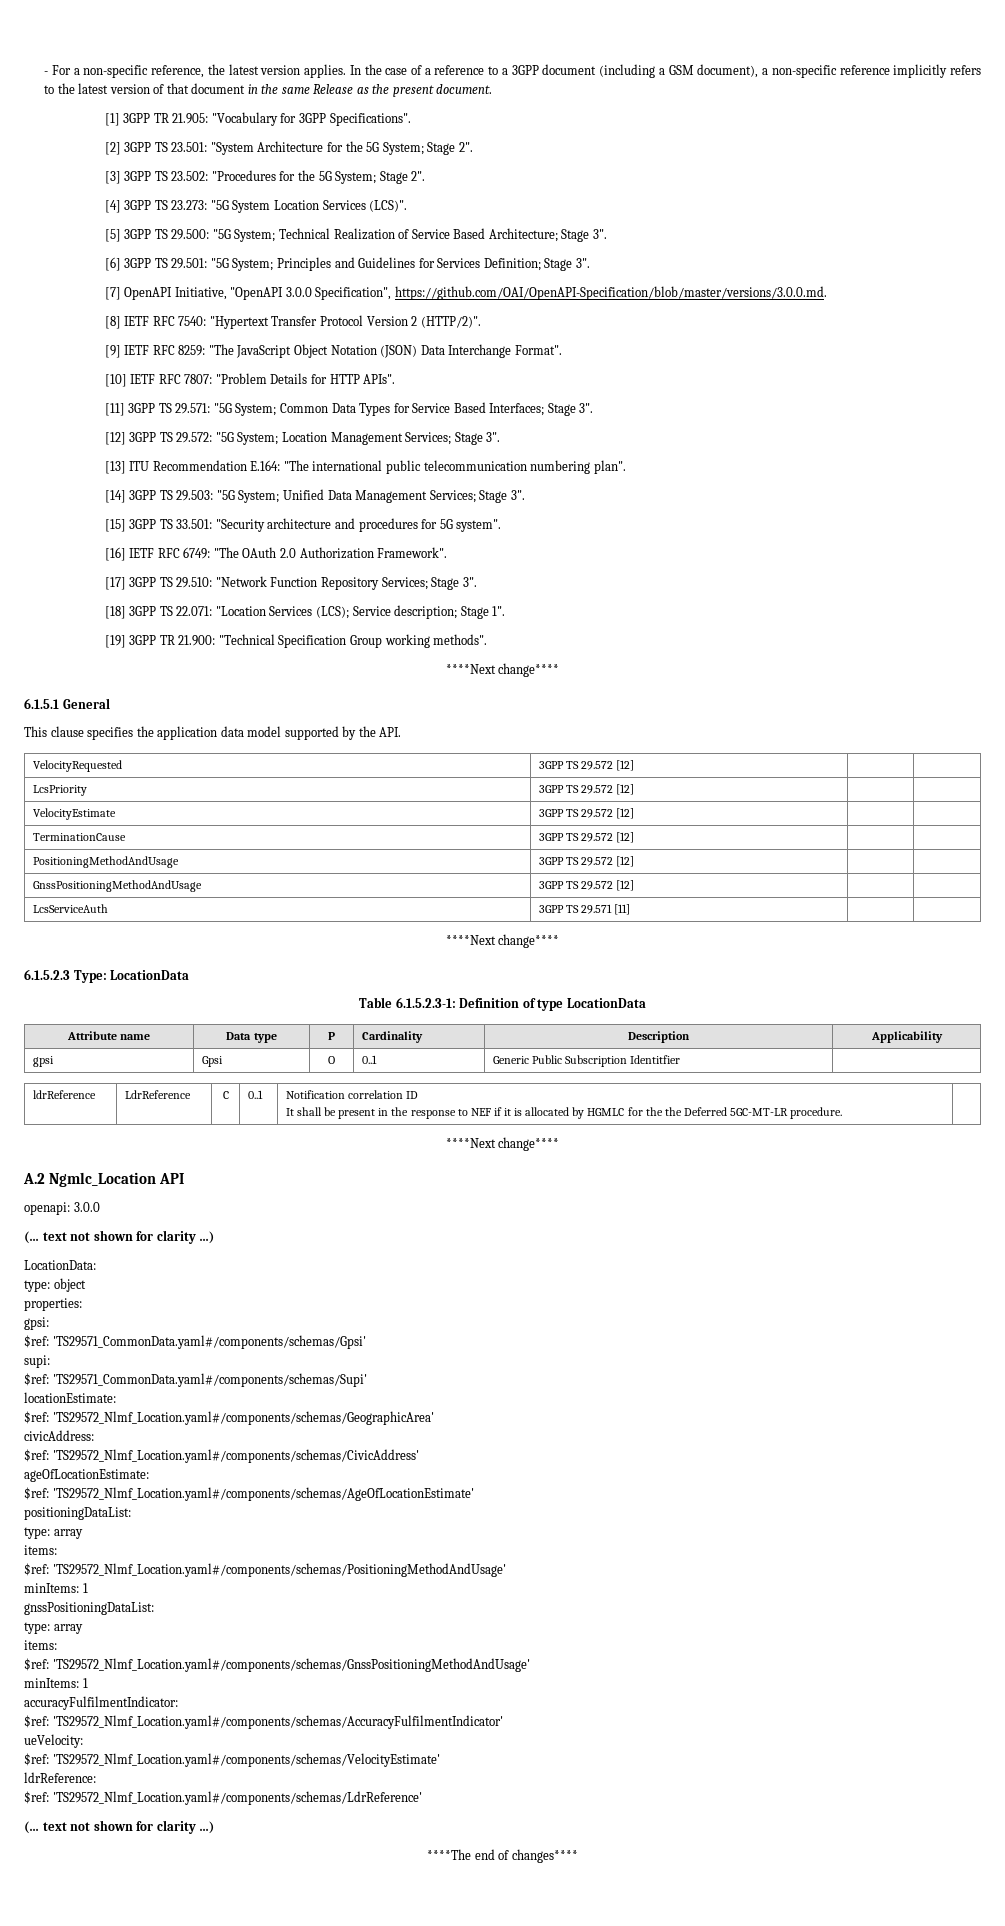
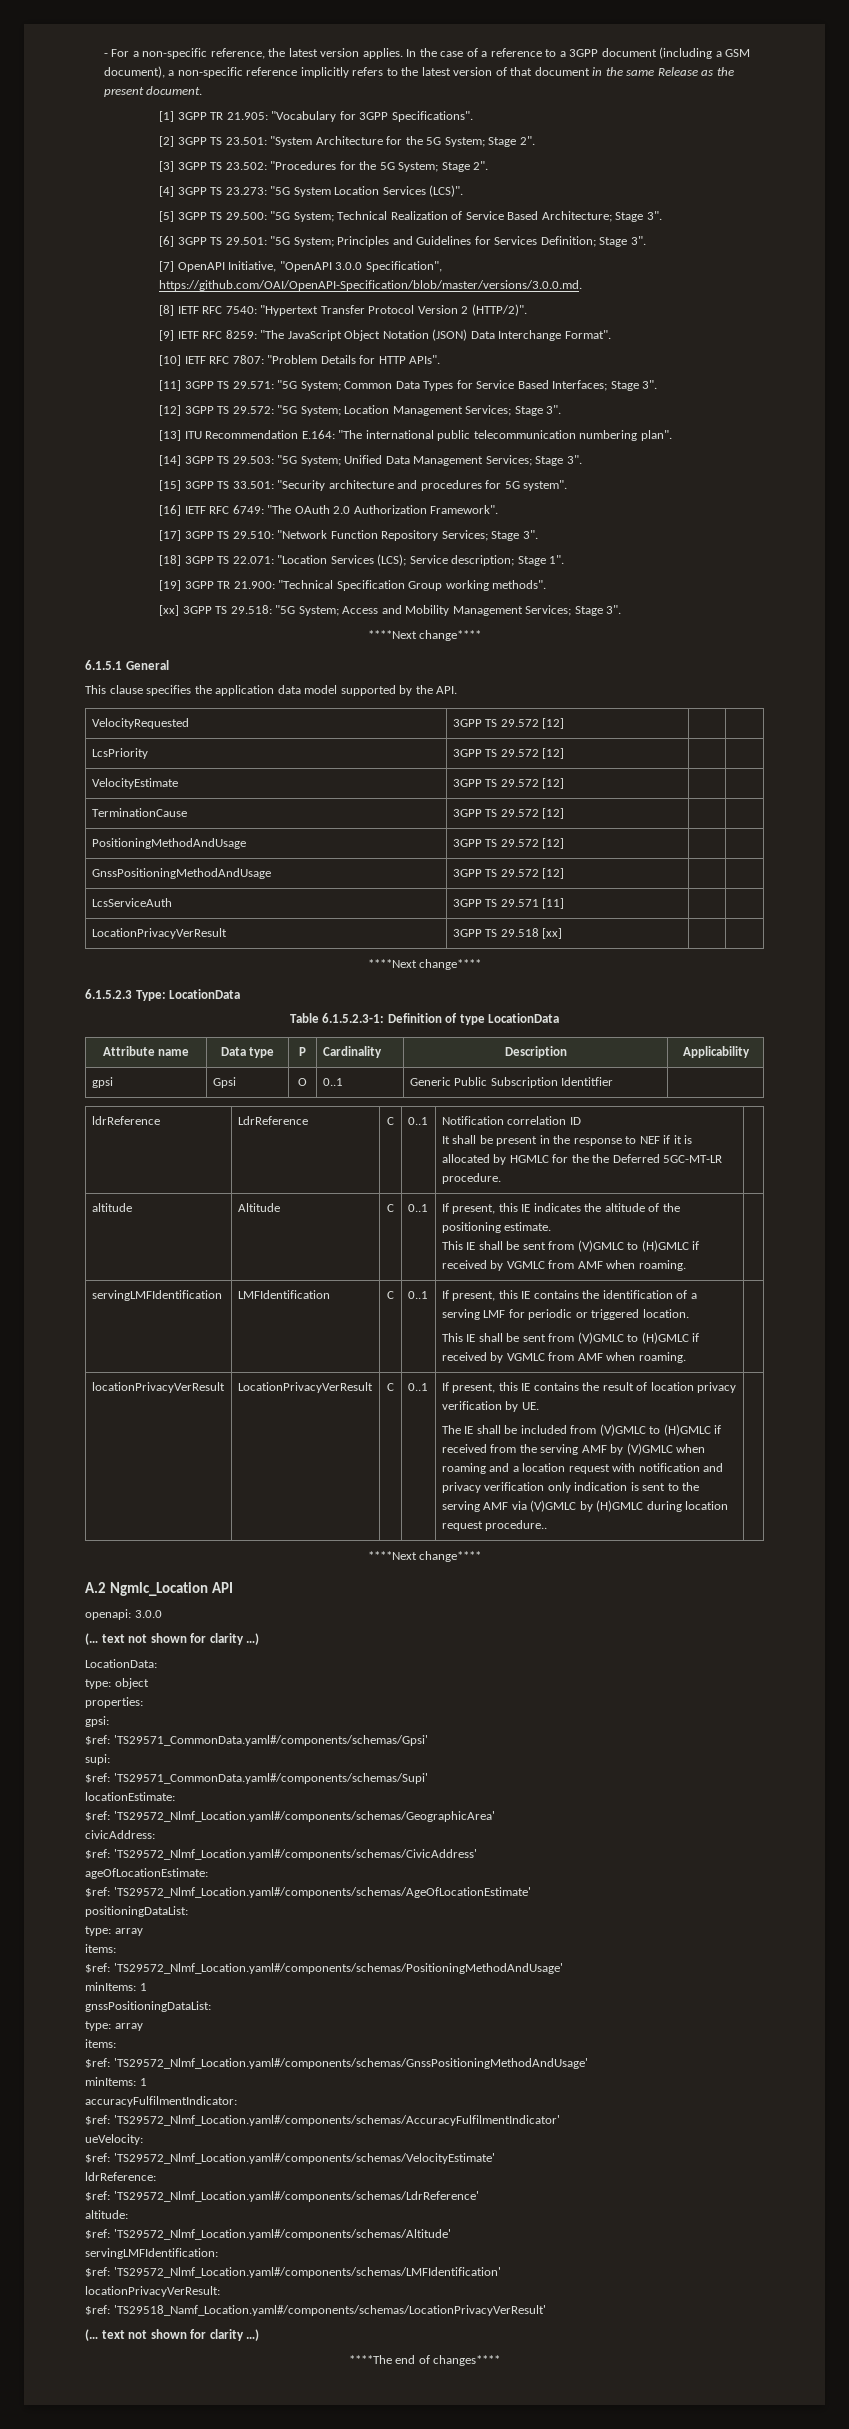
(488, 639) none -> [159,605,622,616] // [xx] 3GPP TS 29.518: "5G System; Access and Mobility Management Services; Stage 3".
(631, 909) none -> [91,928,227,939] [452,928,563,939] // LocationPrivacyVerResult | 3GPP TS 29.518 [xx] | |
(843, 1113) none -> [91,1203,132,1212] [237,1203,280,1212] [387,1204,394,1212] [407,1204,428,1212] [441,1203,680,1214] [441,1222,552,1233] [441,1240,700,1252] [441,1260,686,1271] [91,1290,222,1301] [237,1290,330,1299] [387,1291,394,1299] [407,1291,428,1299] [441,1290,697,1301] [441,1309,689,1320] [441,1332,700,1344] [441,1352,686,1363] [91,1382,225,1393] [237,1382,373,1393] [387,1383,394,1391] [407,1383,428,1391] [441,1382,737,1393] [441,1401,539,1412] [441,1424,722,1436] [441,1443,706,1455] [441,1463,724,1474] [441,1482,700,1493] [441,1500,729,1512] [441,1520,548,1531] // altitude | Altitude | C | 0..1 | If present, this IE indicates the altitude of the positioning estimate. // This IE shall be sent from (V)GMLC to (H)GMLC if received by VGMLC from AMF when roaming. | // servingLMFIdentification | LMFIdentification | C | 0..1 | If present, this IE contains the identification of a serving LMF for periodic or triggered location. // This IE shall be sent from (V)GMLC to (H)GMLC if received by VGMLC from AMF when roaming. | // locationPrivacyVerResult | LocationPrivacyVerResult | C | 0..1 | If present, this IE contains the result of location privacy verification by UE. // The IE shall be included from (V)GMLC to (H)GMLC if received from the serving AMF by (V)GMLC when roaming and a location request with notification and privacy verification only indication is sent to the serving AMF via (V)GMLC by (H)GMLC during location request procedure.. |
(422, 1798) none -> [85,2210,128,2219] [85,2229,451,2240] [85,2248,218,2259] [85,2267,501,2278] [85,2286,220,2297] [85,2305,546,2316] // altitude: // $ref: 'TS29572_Nlmf_Location.yaml#/components/schemas/Altitude' // servingLMFIdentification: // $ref: 'TS29572_Nlmf_Location.yaml#/components/schemas/LMFIdentification' // locationPrivacyVerResult: // $ref: 'TS29518_Namf_Location.yaml#/components/schemas/LocationPrivacyVerResult'

